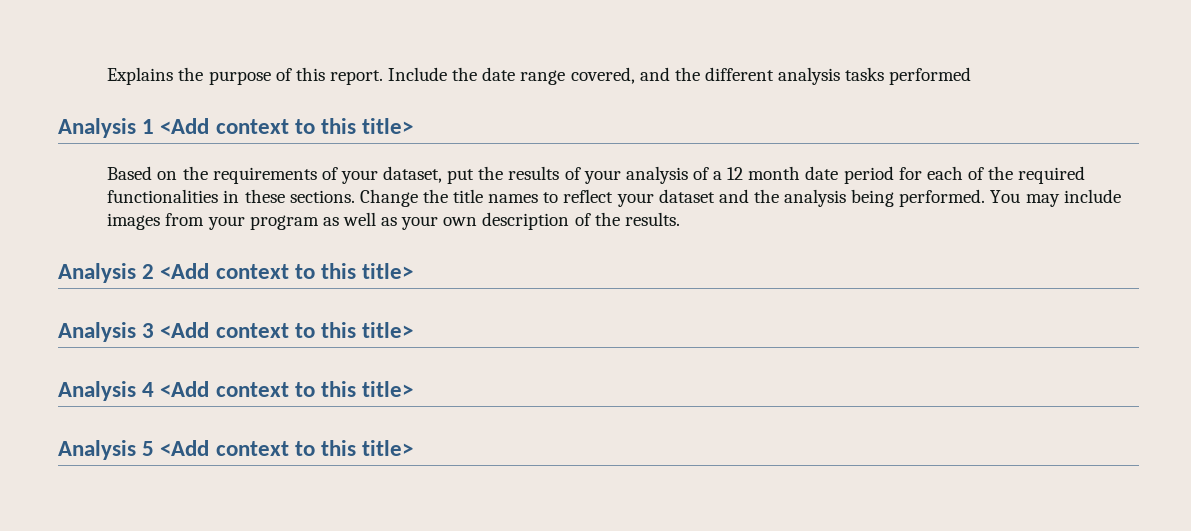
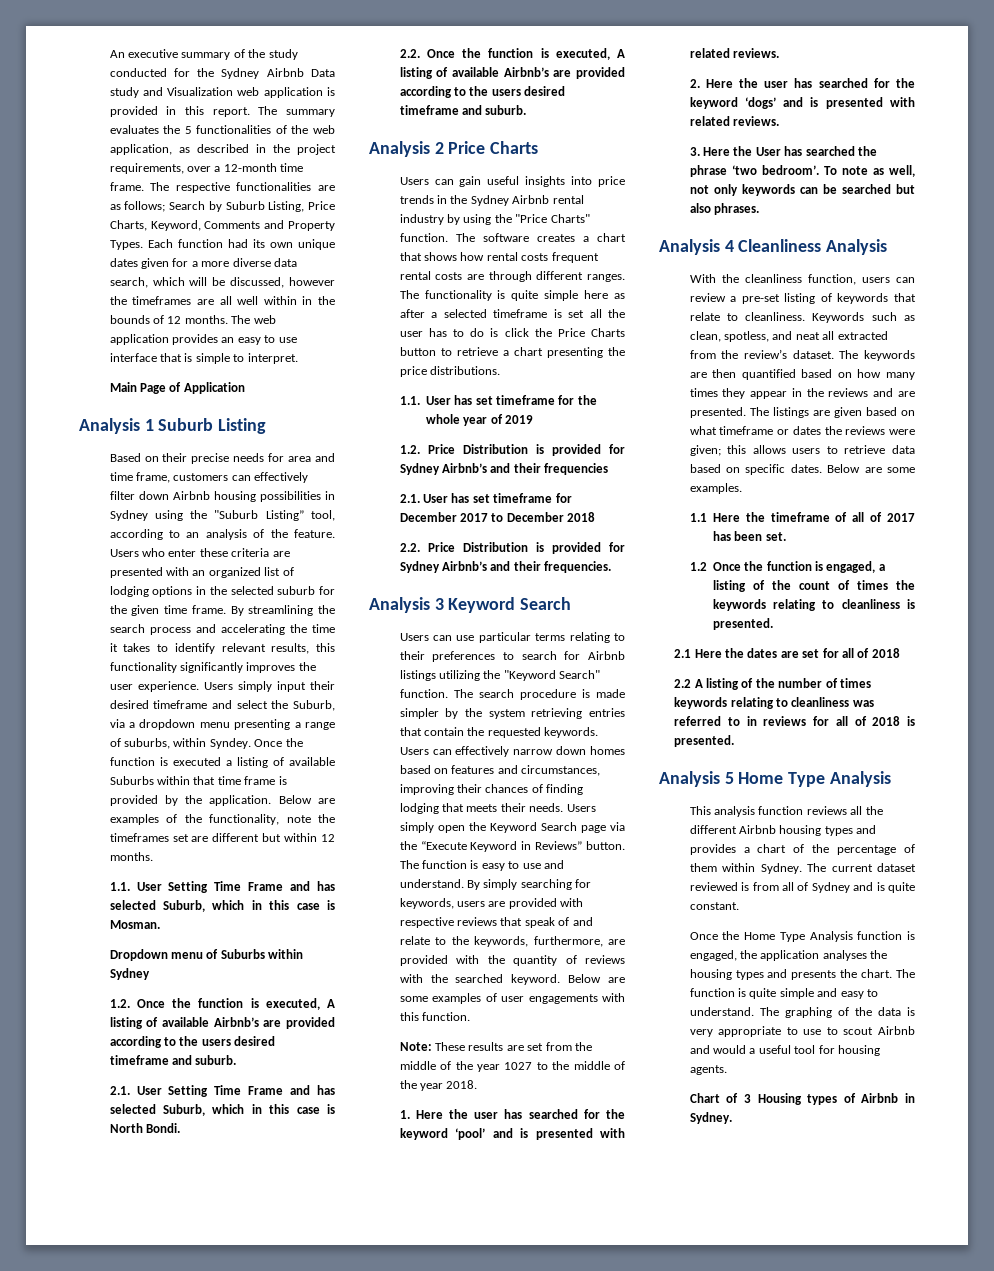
[107,67,972,85] [58,118,414,138] [107,166,1086,184] [107,189,1121,207] [107,212,680,230] [58,263,414,283] [58,322,414,342] [58,381,414,401] [58,440,414,460] Explains the purpose of this report. Include the date range covered, and the different analysis tasks performed // Analysis 1 <Add context to this title> // Based on the requirements of your dataset, put the results of your analysis of a 12 month date period for each of the required functionalities in these sections. Change the title names to reflect your dataset and the analysis being performed. You may include images from your program as well as your own description of the results. // Analysis 2 <Add context to this title> // Analysis 3 <Add context to this title> // Analysis 4 <Add context to this title> // Analysis 5 <Add context to this title> -> [109,49,298,60] [109,68,335,79] [109,87,335,98] [109,106,335,117] [109,125,335,134] [109,144,336,155] [109,163,304,174] [109,182,335,193] [109,201,336,212] [109,220,335,231] [109,239,335,250] [109,258,297,269] [109,277,335,288] [109,296,335,305] [109,315,276,324] [109,334,297,345] [109,353,298,364] [109,382,245,394] [79,418,267,434] [109,453,335,464] [109,472,309,483] [109,491,335,502] [109,510,335,521] [109,529,335,540] [109,548,290,557] [109,567,294,578] [109,586,336,597] [109,605,336,616] [109,624,335,635] [109,643,336,654] [109,662,316,673] [109,681,335,692] [109,700,335,711] [109,719,335,730] [109,738,303,749] [109,757,335,768] [109,776,287,785] [109,795,335,806] [109,814,335,825] [109,833,335,842] [109,852,153,861] [109,881,335,893] [109,900,335,912] [109,920,160,929] [109,949,304,961] [109,968,150,980] [109,998,336,1010] [109,1017,335,1029] [109,1036,276,1048] [109,1055,237,1065] [109,1085,335,1097] [109,1104,335,1116] [109,1123,181,1133] [399,48,625,60] [399,67,625,79] [399,86,566,98] [399,105,527,115] [369,141,539,157] [399,176,625,187] [399,195,584,206] [399,214,590,225] [399,233,626,242] [399,252,599,263] [399,271,625,282] [399,290,625,301] [399,309,625,318] [399,328,625,337] [399,347,625,358] [399,366,501,377] [399,395,597,405] [425,414,534,426] [399,444,625,456] [399,463,609,475] [399,493,572,503] [399,512,596,522] [399,542,625,554] [399,561,612,573] [369,597,572,613] [399,632,625,643] [399,651,625,662] [399,670,601,681] [399,689,625,700] [399,708,625,719] [399,727,599,738] [399,746,625,757] [399,765,601,776] [399,784,584,795] [399,803,596,814] [399,822,625,833] [399,841,625,852] [399,860,564,871] [399,879,592,890] [399,898,584,909] [399,917,593,928] [399,936,625,947] [399,955,625,966] [399,974,625,985] [399,993,625,1004] [399,1012,471,1021] [399,1042,592,1051] [399,1061,625,1072] [399,1080,478,1091] [399,1109,625,1119] [399,1128,625,1140] [689,48,780,58] [689,78,915,88] [689,97,915,109] [689,116,780,126] [689,146,877,156] [689,165,915,177] [689,184,915,196] [689,203,760,215] [659,239,888,255] [689,274,915,285] [689,293,916,304] [689,312,915,323] [689,331,888,342] [689,349,915,361] [689,369,915,380] [689,388,915,399] [689,407,915,418] [689,426,915,435] [689,445,915,456] [689,464,915,475] [689,483,742,494] [689,512,915,522] [712,531,786,541] [689,561,885,573] [712,580,915,592] [712,599,915,611] [712,618,773,630] [674,648,900,658] [674,678,871,690] [674,697,874,709] [674,716,915,726] [674,735,735,747] [659,771,891,787] [689,806,883,817] [689,825,877,836] [689,844,915,855] [689,863,916,874] [689,882,915,893] [689,902,739,910] [689,931,915,942] [689,950,888,961] [689,969,915,980] [689,988,878,999] [689,1007,915,1018] [689,1026,915,1037] [689,1045,880,1056] [689,1065,727,1075] [689,1093,915,1105] [689,1112,732,1124] An executive summary of the study conducted for the Sydney Airbnb Data study and Visualization web application is provided in this report. The summary evaluates the 5 functionalities of the web application, as described in the project requirements, over a 12-month time frame. The respective functionalities are as follows; Search by Suburb Listing, Price Charts, Keyword, Comments and Property Types. Each function had its own unique dates given for a more diverse data search, which will be discussed, however the timeframes are all well within in the bounds of 12 months. The web application provides an easy to use interface that is simple to interpret. // Main Page of Application // Analysis 1 Suburb Listing // Based on their precise needs for area and time frame, customers can effectively filter down Airbnb housing possibilities in Sydney using the "Suburb Listing” tool, according to an analysis of the feature. Users who enter these criteria are presented with an organized list of lodging options in the selected suburb for the given time frame. By streamlining the search process and accelerating the time it takes to identify relevant results, this functionality significantly improves the user experience. Users simply input their desired timeframe and select the Suburb, via a dropdown menu presenting a range of suburbs, within Syndey. Once the function is executed a listing of available Suburbs within that time frame is provided by the application. Below are examples of the functionality, note the timeframes set are different but within 12 months. // 1.1. User Setting Time Frame and has selected Suburb, which in this case is Mosman. // Dropdown menu of Suburbs within Sydney // 1.2. Once the function is executed, A listing of available Airbnb’s are provided according to the users desired timeframe and suburb. // 2.1. User Setting Time Frame and has selected Suburb, which in this case is North Bondi. // 2.2. Once the function is executed, A listing of available Airbnb’s are provided according to the users desired timeframe and suburb. // Analysis 2 Price Charts // Users can gain useful insights into price trends in the Sydney Airbnb rental industry by using the "Price Charts" function. The software creates a chart that shows how rental costs frequent rental costs are through different ranges. The functionality is quite simple here as after a selected timeframe is set all the user has to do is click the Price Charts button to retrieve a chart presenting the price distributions. // 1.1. User has set timeframe for the whole year of 2019 // 1.2. Price Distribution is provided for Sydney Airbnb’s and their frequencies // 2.1. User has set timeframe for December 2017 to December 2018 // 2.2. Price Distribution is provided for Sydney Airbnb’s and their frequencies. // Analysis 3 Keyword Search // Users can use particular terms relating to their preferences to search for Airbnb listings utilizing the "Keyword Search" function. The search procedure is made simpler by the system retrieving entries that contain the requested keywords. Users can effectively narrow down homes based on features and circumstances, improving their chances of finding lodging that meets their needs. Users simply open the Keyword Search page via the “Execute Keyword in Reviews” button. The function is easy to use and understand. By simply searching for keywords, users are provided with respective reviews that speak of and relate to the keywords, furthermore, are provided with the quantity of reviews with the searched keyword. Below are some examples of user engagements with this function. // Note: These results are set from the middle of the year 1027 to the middle of the year 2018. // 1. Here the user has searched for the keyword ‘pool’ and is presented with related reviews. // 2. Here the user has searched for the keyword ‘dogs’ and is presented with related reviews. // 3. Here the User has searched the phrase ‘two bedroom’. To note as well, not only keywords can be searched but also phrases. // Analysis 4 Cleanliness Analysis // With the cleanliness function, users can review a pre-set listing of keywords that relate to cleanliness. Keywords such as clean, spotless, and neat all extracted from the review’s dataset. The keywords are then quantified based on how many times they appear in the reviews and are presented. The listings are given based on what timeframe or dates the reviews were given; this allows users to retrieve data based on specific dates. Below are some examples. // 1.1 Here the timeframe of all of 2017 has been set. // 1.2 Once the function is engaged, a listing of the count of times the keywords relating to cleanliness is presented. // 2.1 Here the dates are set for all of 2018 // 2.2 A listing of the number of times keywords relating to cleanliness was referred to in reviews for all of 2018 is presented. // Analysis 5 Home Type Analysis // This analysis function reviews all the different Airbnb housing types and provides a chart of the percentage of them within Sydney. The current dataset reviewed is from all of Sydney and is quite constant. // Once the Home Type Analysis function is engaged, the application analyses the housing types and presents the chart. The function is quite simple and easy to understand. The graphing of the data is very appropriate to use to scout Airbnb and would a useful tool for housing agents. // Chart of 3 Housing types of Airbnb in Sydney.

